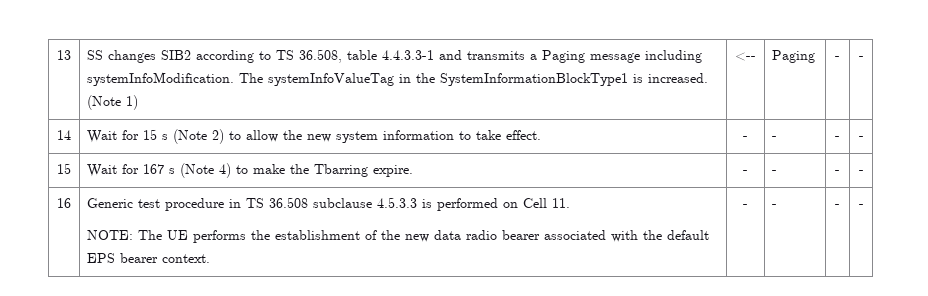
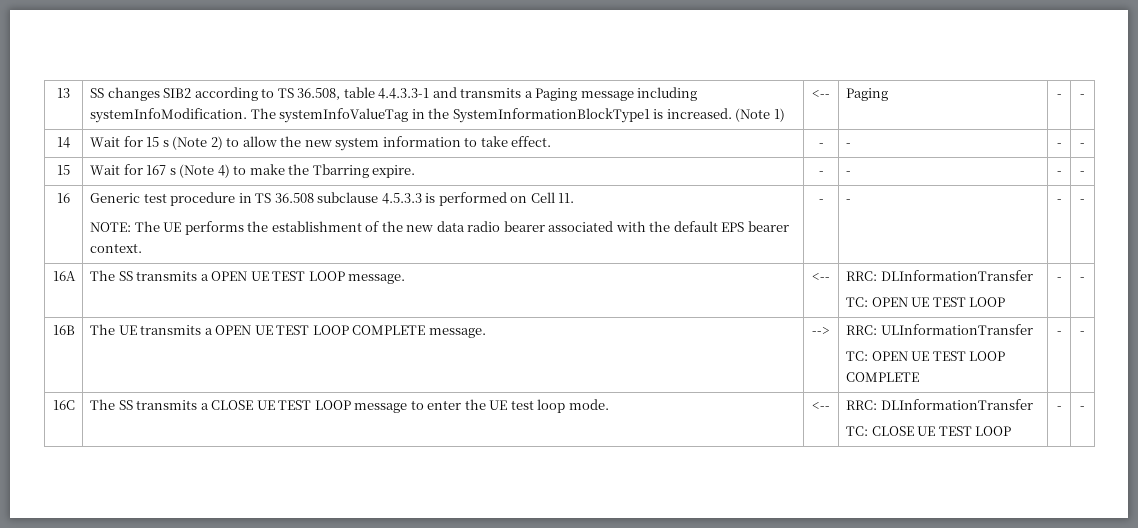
(864, 206) none -> [52,271,76,281] [89,270,406,284] [812,273,830,281] [845,270,1033,281] [845,297,1006,307] [1056,277,1062,281] [1080,277,1085,281] [52,325,75,335] [89,324,486,338] [812,327,830,335] [845,324,1033,335] [845,351,1006,361] [845,372,919,382] [1056,331,1062,335] [1080,331,1085,335] [52,400,75,410] [89,399,609,413] [812,402,830,410] [845,399,1033,410] [845,426,1012,436] [1056,406,1062,410] [1080,406,1085,410] // 16A | The SS transmits a OPEN UE TEST LOOP message. | <-- | RRC: DLInformationTransfer // TC: OPEN UE TEST LOOP | - | - // 16B | The UE transmits a OPEN UE TEST LOOP COMPLETE message. | --> | RRC: ULInformationTransfer // TC: OPEN UE TEST LOOP COMPLETE | - | - // 16C | The SS transmits a CLOSE UE TEST LOOP message to enter the UE test loop mode. | <-- | RRC: DLInformationTransfer // TC: CLOSE UE TEST LOOP | - | -

